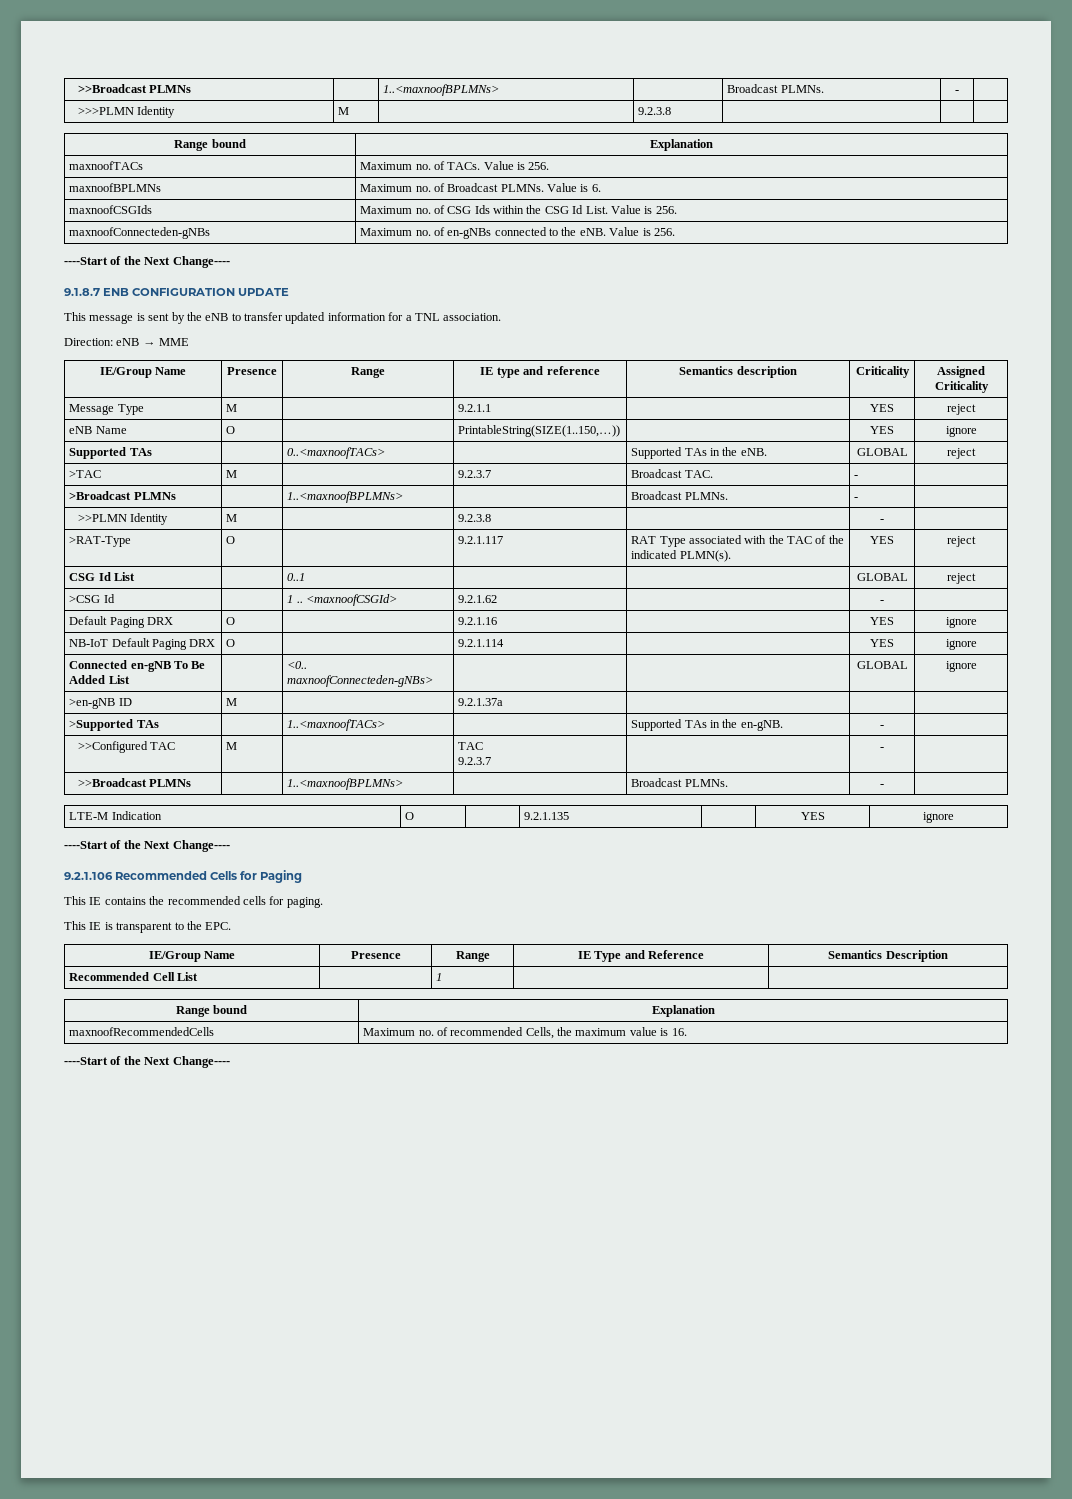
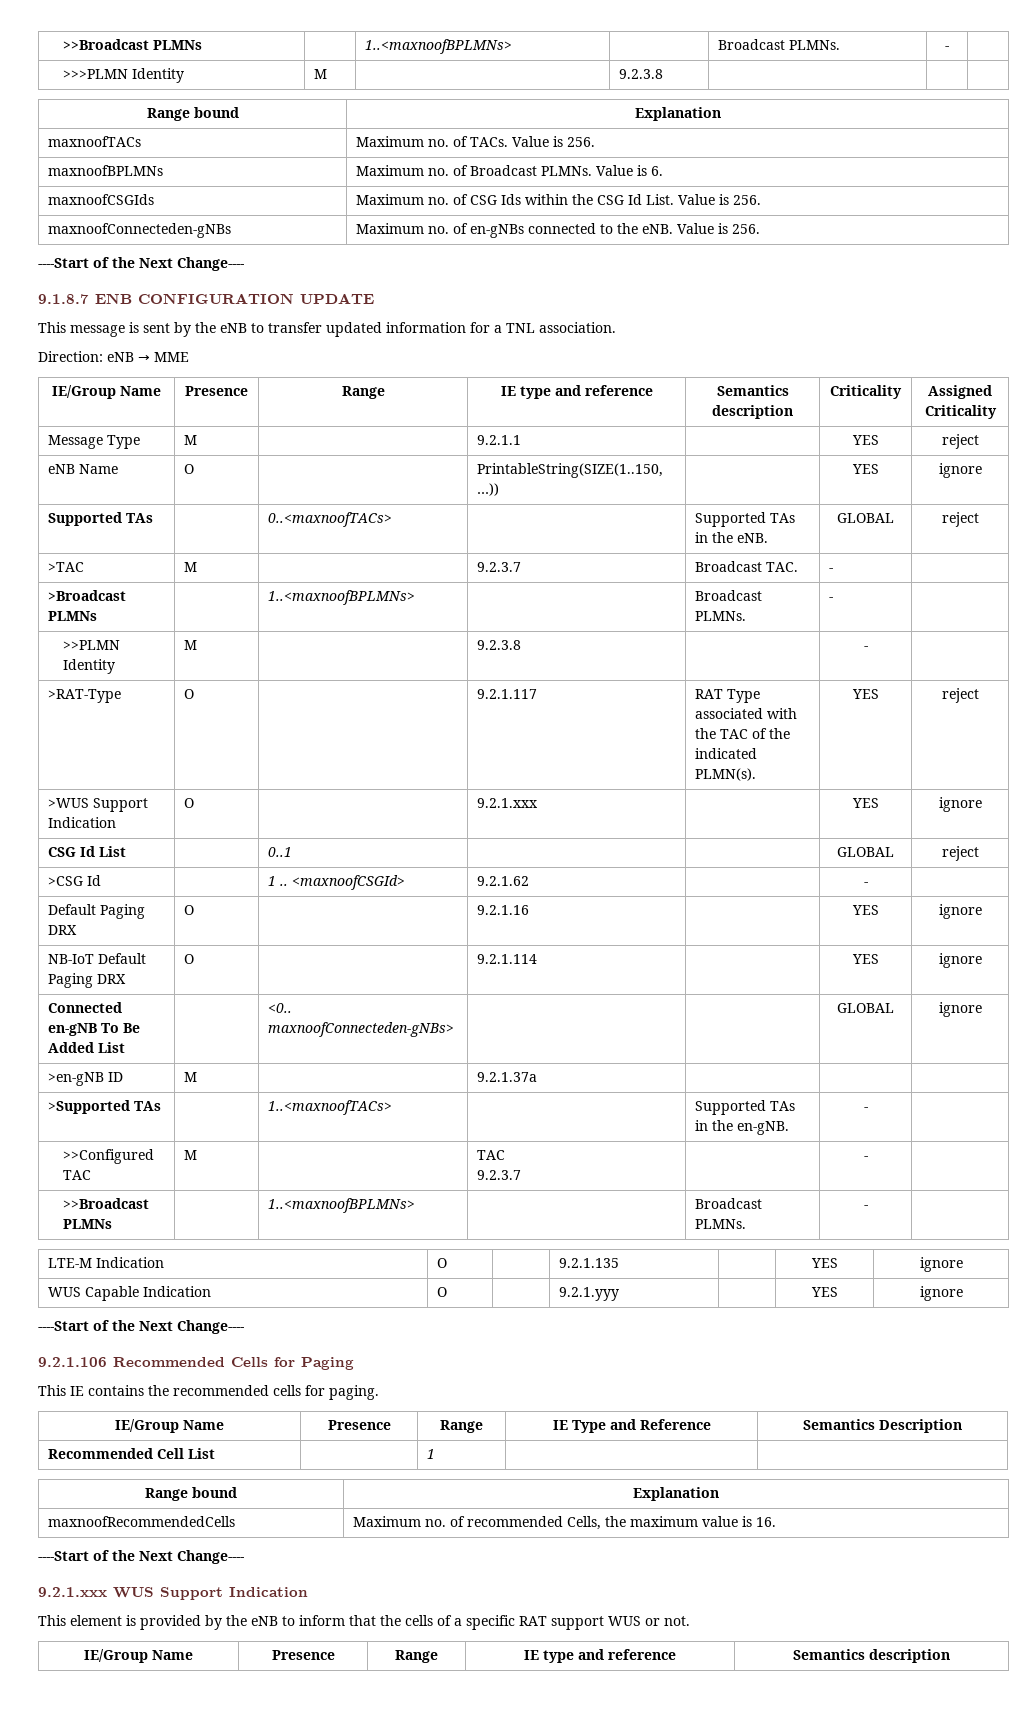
(976, 541) none -> [47,798,148,812] [47,817,116,828] [183,798,194,808] [476,798,538,808] [851,798,879,808] [938,797,982,812] // >WUS Support Indication | O | | 9.2.1.xxx | | YES | ignore
(954, 817) none -> [47,1286,211,1301] [436,1287,447,1297] [558,1287,619,1301] [810,1287,838,1297] [919,1286,963,1301] // WUS Capable Indication | O | | 9.2.1.yyy | | YES | ignore
[64,921,232,933] // This IE is transparent to the EPC. -> (379, 1392) none
(230, 1062) none -> [38,1587,308,1600] [38,1615,690,1630] [84,1649,193,1663] [271,1650,335,1660] [395,1650,438,1663] [524,1649,676,1663] [793,1649,950,1663] // 9.2.1.xxx WUS Support Indication // This element is provided by the eNB to inform that the cells of a specific RAT support WUS or not. // IE/Group Name | Presence | Range | IE type and reference | Semantics description

